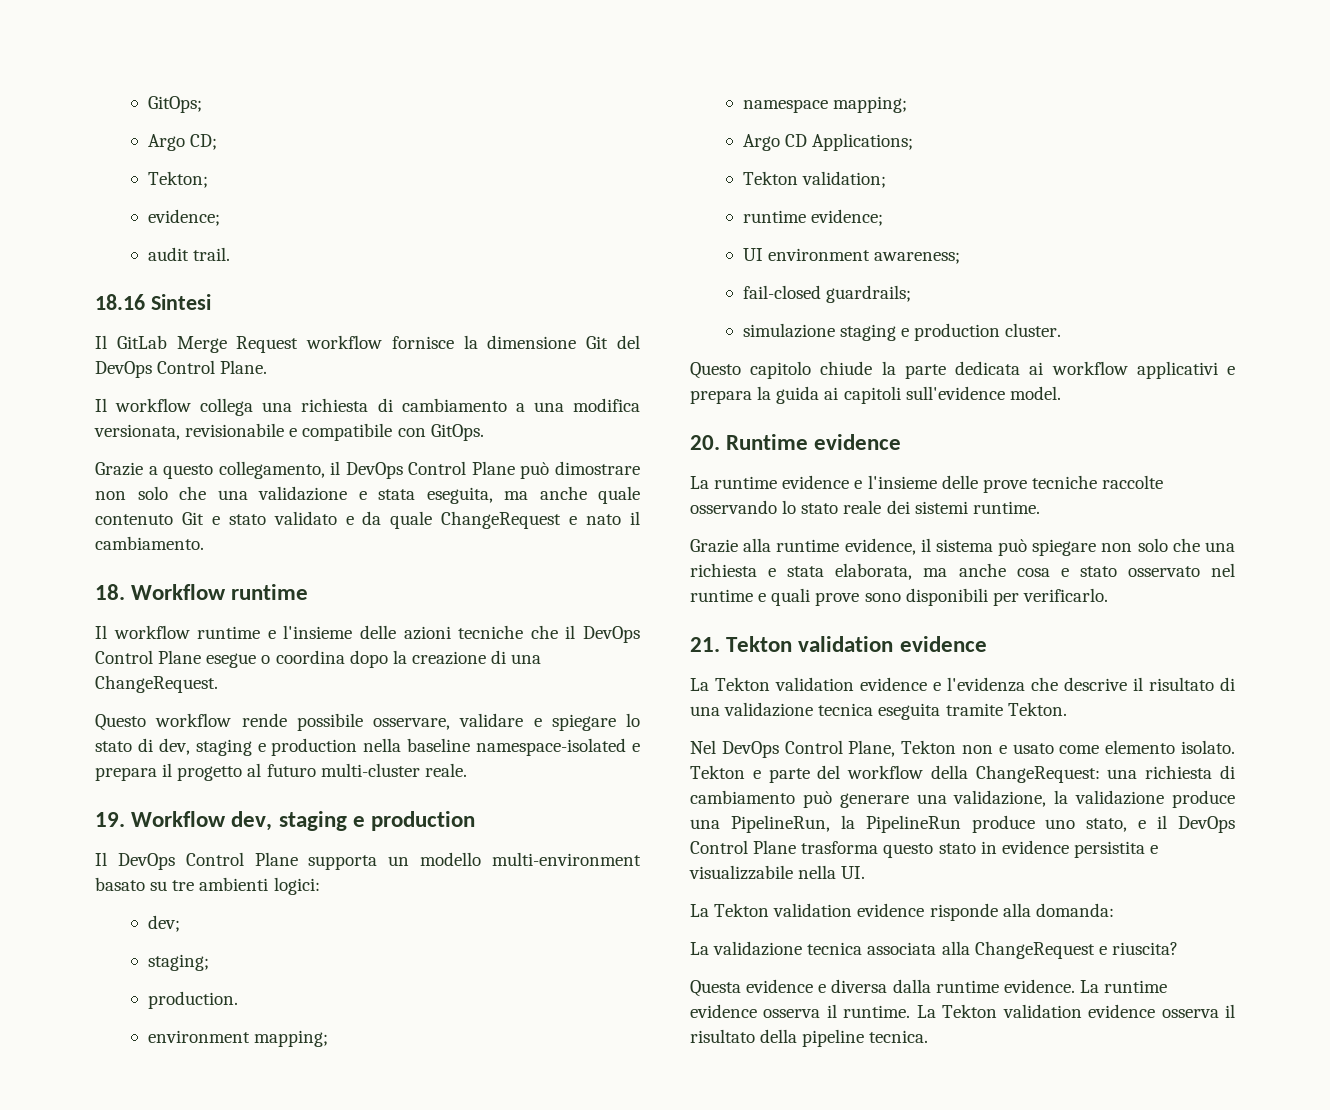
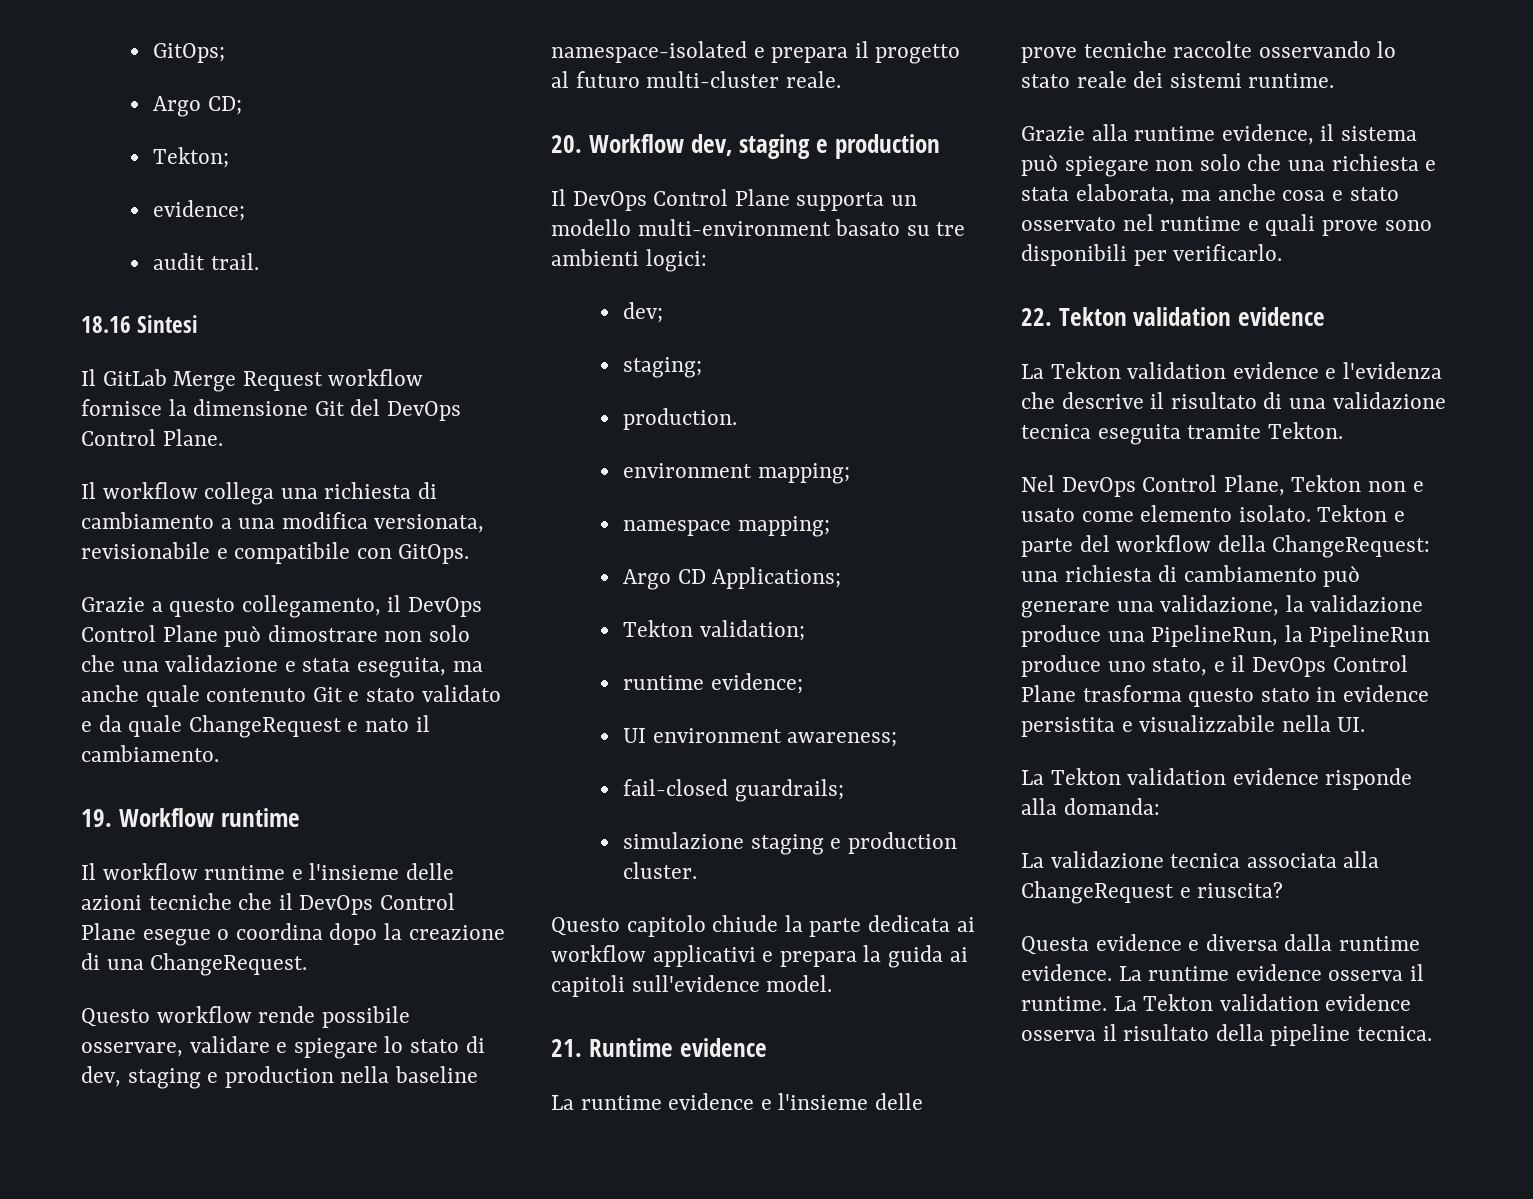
[95,584,125,600] 18. -> [81,809,112,827] 19.
[95,812,125,827] 19. -> [551,135,582,153] 20.
[690,435,720,450] 20. -> [551,1039,582,1057] 21.
[690,637,720,652] 21. -> [1021,308,1052,326] 22.

